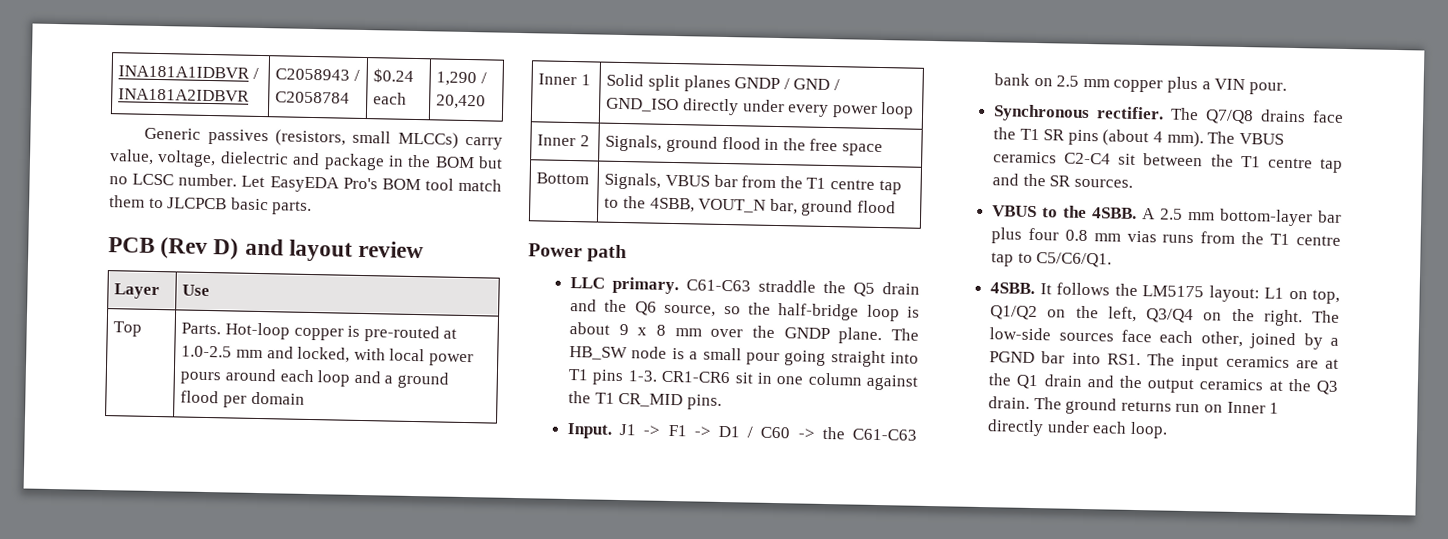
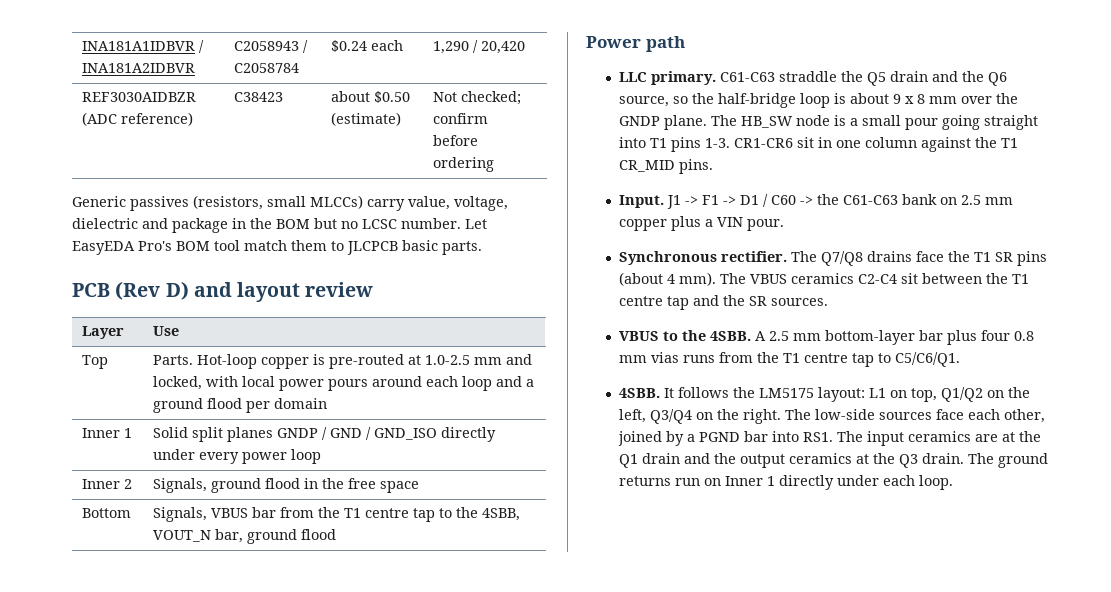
(487, 102) none -> [82,92,197,102] [82,112,194,126] [234,92,284,102] [331,91,411,103] [331,112,402,126] [433,91,522,105] [433,113,489,124] [433,135,479,146] [433,157,495,172] // REF3030AIDBZR (ADC reference) | C38423 | about $0.50 (estimate) | Not checked; confirm before ordering

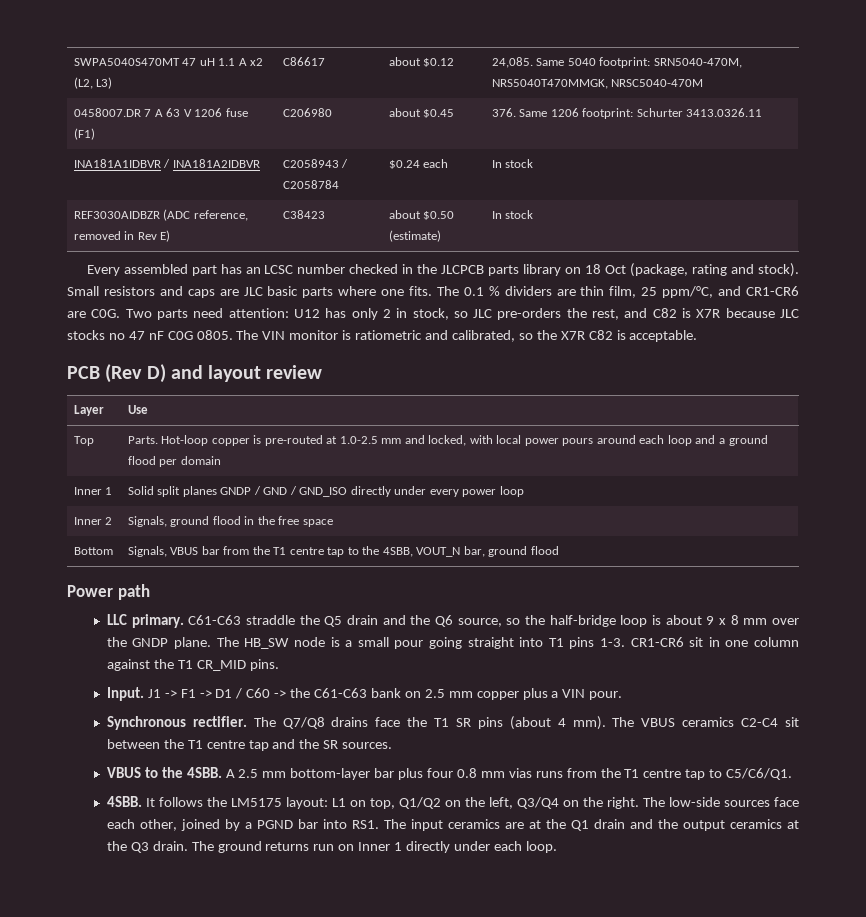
(82, 46) none -> [73,58,264,66] [73,77,113,89] [282,57,325,66] [388,57,455,67] [491,57,742,68] [491,79,704,89] [73,108,248,117] [73,128,95,140] [282,108,332,117] [388,108,455,118] [491,108,763,119] SWPA5040S470MT 47 uH 1.1 A x2 (L2, L3) | C86617 | about $0.12 | 24,085. Same 5040 footprint: SRN5040-470M, NRS5040T470MMGK, NRSC5040-470M // 0458007.DR 7 A 63 V 1206 fuse (F1) | C206980 | about $0.45 | 376. Same 1206 footprint: Schurter 3413.0326.11 //
[433,40,526,54] 1,290 / 20,420 -> [491,159,534,168] In stock
[121,112,194,126] reference) -> [193,210,248,221] [73,230,171,242] reference, removed in Rev E)
[433,91,522,105] [433,113,489,124] [433,135,479,146] [433,157,495,172] [72,195,508,211] [72,218,487,233] [72,240,482,255] Not checked; confirm before ordering // Generic passives (resistors, small MLCCs) carry value, voltage, dielectric and package in the BOM but no LCSC number. Let EasyEDA Pro's BOM tool match them to JLCPCB basic parts. -> [491,210,534,219] [86,263,799,277] [67,286,800,298] [67,308,800,320] [67,330,698,342] In stock // Every assembled part has an LCSC number checked in the JLCPCB parts library on 18 Oct (package, rating and stock). Small resistors and caps are JLC basic parts where one fits. The 0.1 % dividers are thin film, 25 ppm/°C, and CR1-CR6 are C0G. Two parts need attention: U12 has only 2 in stock, so JLC pre-orders the rest, and C82 is X7R because JLC stocks no 47 nF C0G 0805. The VIN monitor is ratiometric and calibrated, so the X7R C82 is acceptable.

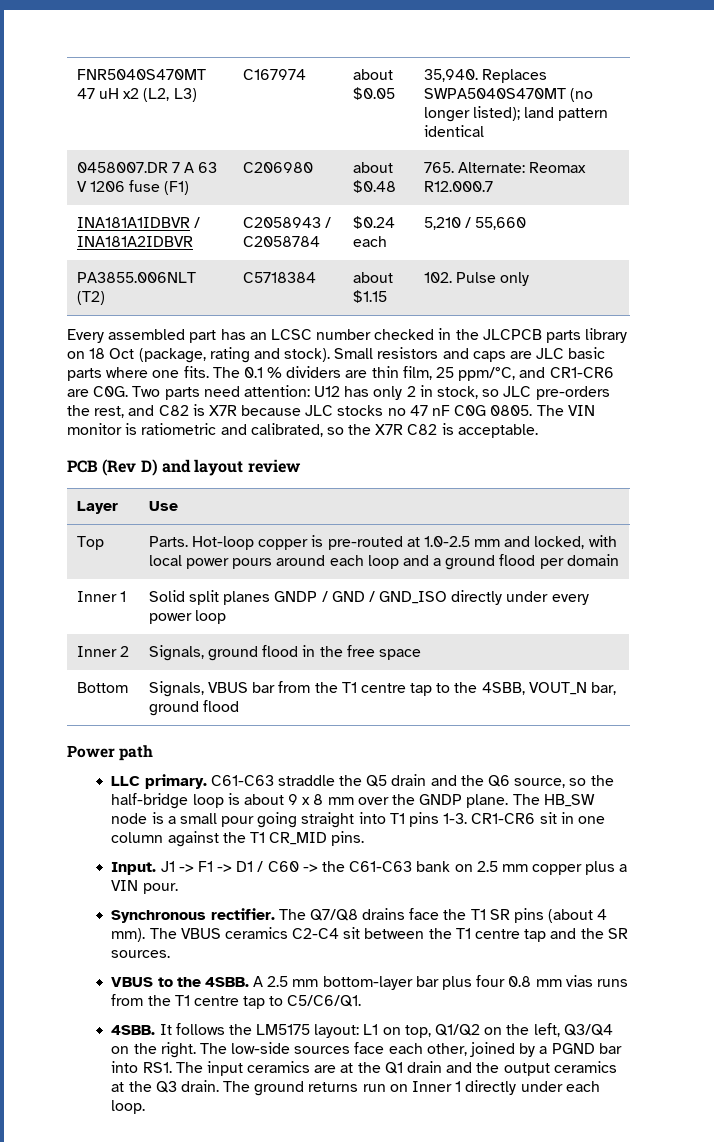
[73,58,180,66] SWPA5040S470MT -> [76,69,206,80] FNR5040S470MT
[218,58,247,66] 1.1 A -> (119, 93) none
[282,57,325,66] [388,57,455,67] [491,57,742,68] [491,79,704,89] C86617 | about $0.12 | 24,085. Same 5040 footprint: SRN5040-470M, NRS5040T470MMGK, NRSC5040-470M -> [242,69,306,80] [352,69,393,80] [352,87,395,100] [423,69,547,83] [423,88,593,102] [423,106,609,122] [423,125,484,137] C167974 | about $0.05 | 35,940. Replaces SWPA5040S470MT (no longer listed); land pattern identical
[423,109,455,118] [491,108,763,119] $0.45 | 376. Same 1206 footprint: Schurter 3413.0326.11 -> [352,180,396,193] [423,162,587,173] [423,181,493,192] $0.48 | 765. Alternate: Reomax R12.000.7
[491,159,534,168] [73,209,248,221] [73,230,171,242] [282,210,325,219] [388,210,455,220] [388,230,441,242] [491,210,534,219] In stock // REF3030AIDBZR (ADC reference, removed in Rev E) | C38423 | about $0.50 (estimate) | In stock -> [423,217,527,230] [76,272,196,283] [76,291,105,305] [242,272,316,283] [352,272,393,283] [352,290,387,303] [423,272,530,286] 5,210 / 55,660 // PA3855.006NLT (T2) | C5718384 | about $1.15 | 102. Pulse only

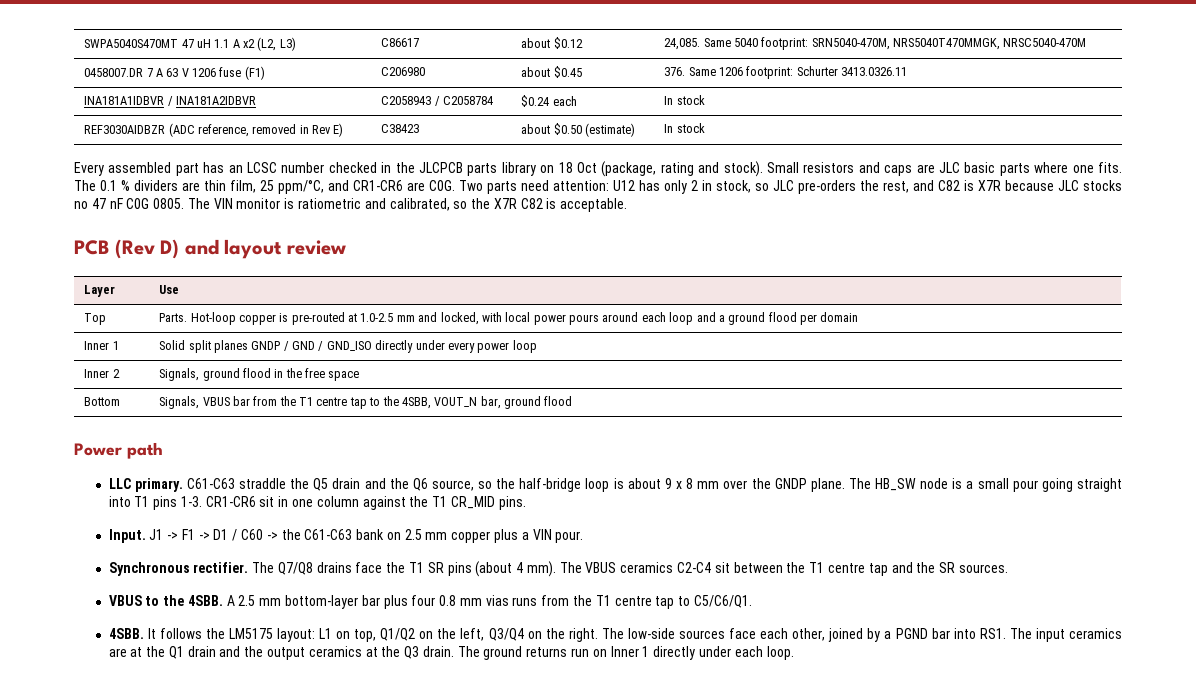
[76,69,206,80] FNR5040S470MT -> [84,39,179,48] SWPA5040S470MT
(119, 93) none -> [214,39,240,48] 1.1 A
[242,69,306,80] [352,69,393,80] [352,87,395,100] [423,69,547,83] [423,88,593,102] [423,106,609,122] [423,125,484,137] C167974 | about $0.05 | 35,940. Replaces SWPA5040S470MT (no longer listed); land pattern identical -> [381,38,420,47] [521,37,583,49] [664,37,1087,50] C86617 | about $0.12 | 24,085. Same 5040 footprint: SRN5040-470M, NRS5040T470MMGK, NRSC5040-470M
[352,180,396,193] [423,162,587,173] [423,181,493,192] $0.48 | 765. Alternate: Reomax R12.000.7 -> [553,66,582,78] [664,66,908,79] $0.45 | 376. Same 1206 footprint: Schurter 3413.0326.11
[423,217,527,230] [76,272,196,283] [76,291,105,305] [242,272,316,283] [352,272,393,283] [352,290,387,303] [423,272,530,286] 5,210 / 55,660 // PA3855.006NLT (T2) | C5718384 | about $1.15 | 102. Pulse only -> [664,95,705,105] [84,123,344,137] [381,124,420,133] [521,123,635,137] [664,123,705,133] In stock // REF3030AIDBZR (ADC reference, removed in Rev E) | C38423 | about $0.50 (estimate) | In stock

